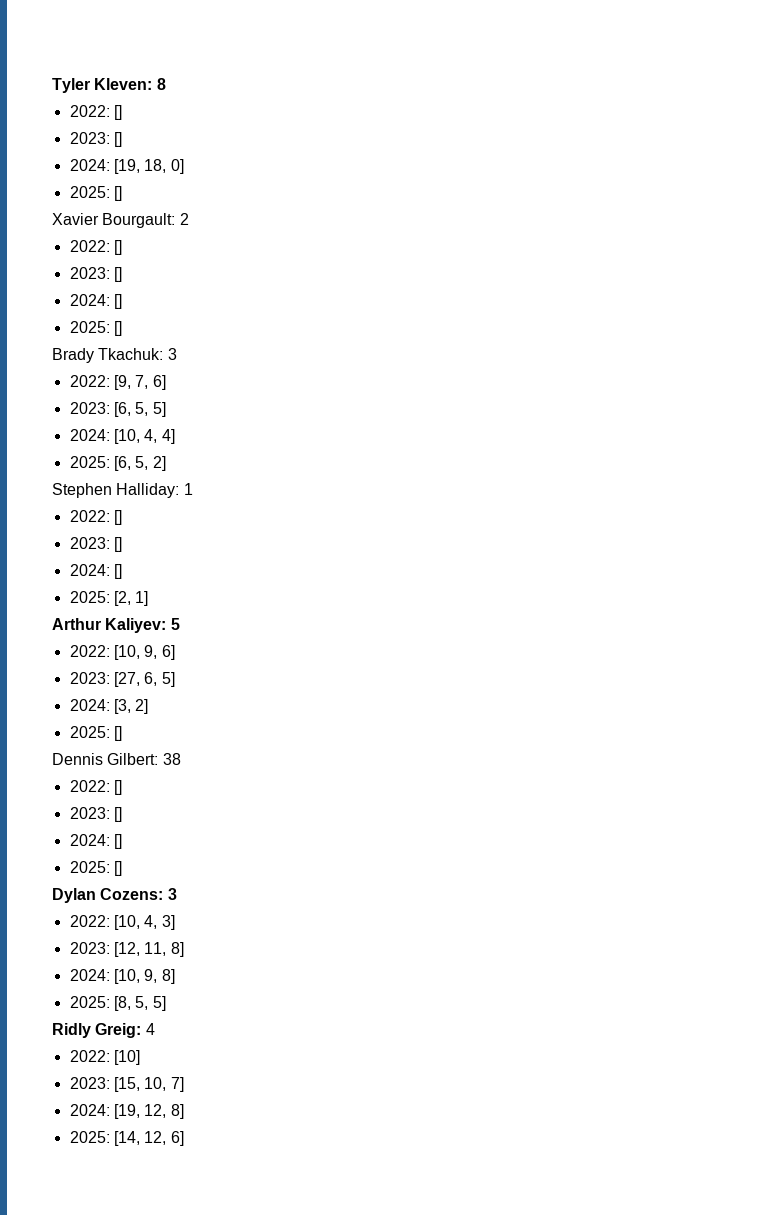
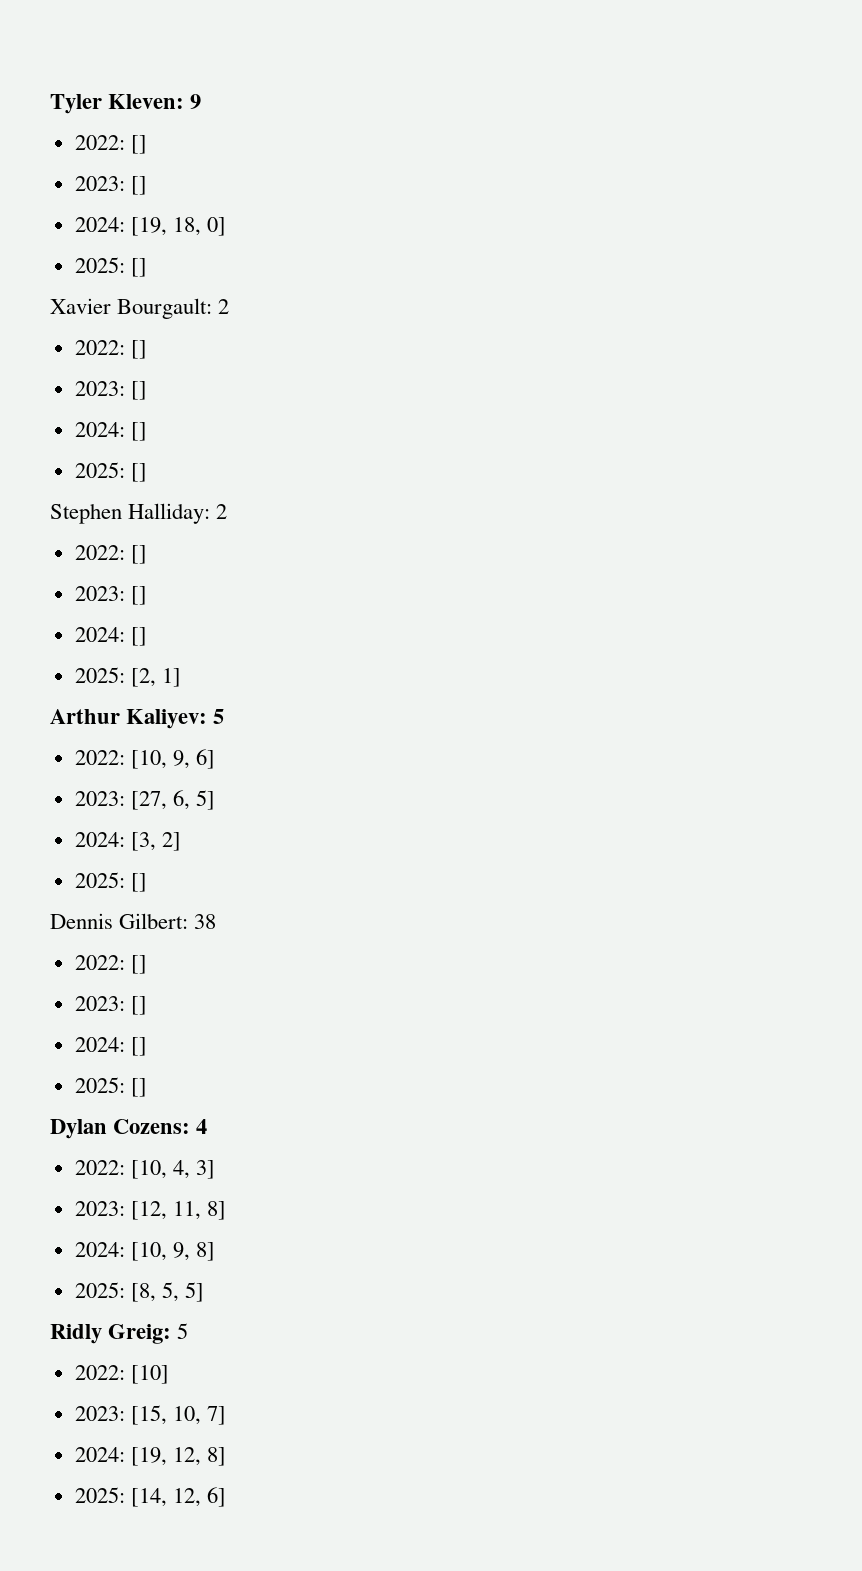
[156,78,166,90] 8 -> [190,94,202,109] 9
[52,348,177,363] [69,375,166,390] [69,402,166,417] [69,429,175,444] [69,456,166,471] // Brady Tkachuk: 3 // 2022: [9, 7, 6] // 2023: [6, 5, 5] // 2024: [10, 4, 4] // 2025: [6, 5, 2] -> (147, 472) none
[183,483,193,495] 1 -> [216,504,228,519] 2
[167,888,177,900] 3 -> [196,1119,208,1134] 4
[145,1023,155,1035] 4 -> [177,1323,189,1339] 5

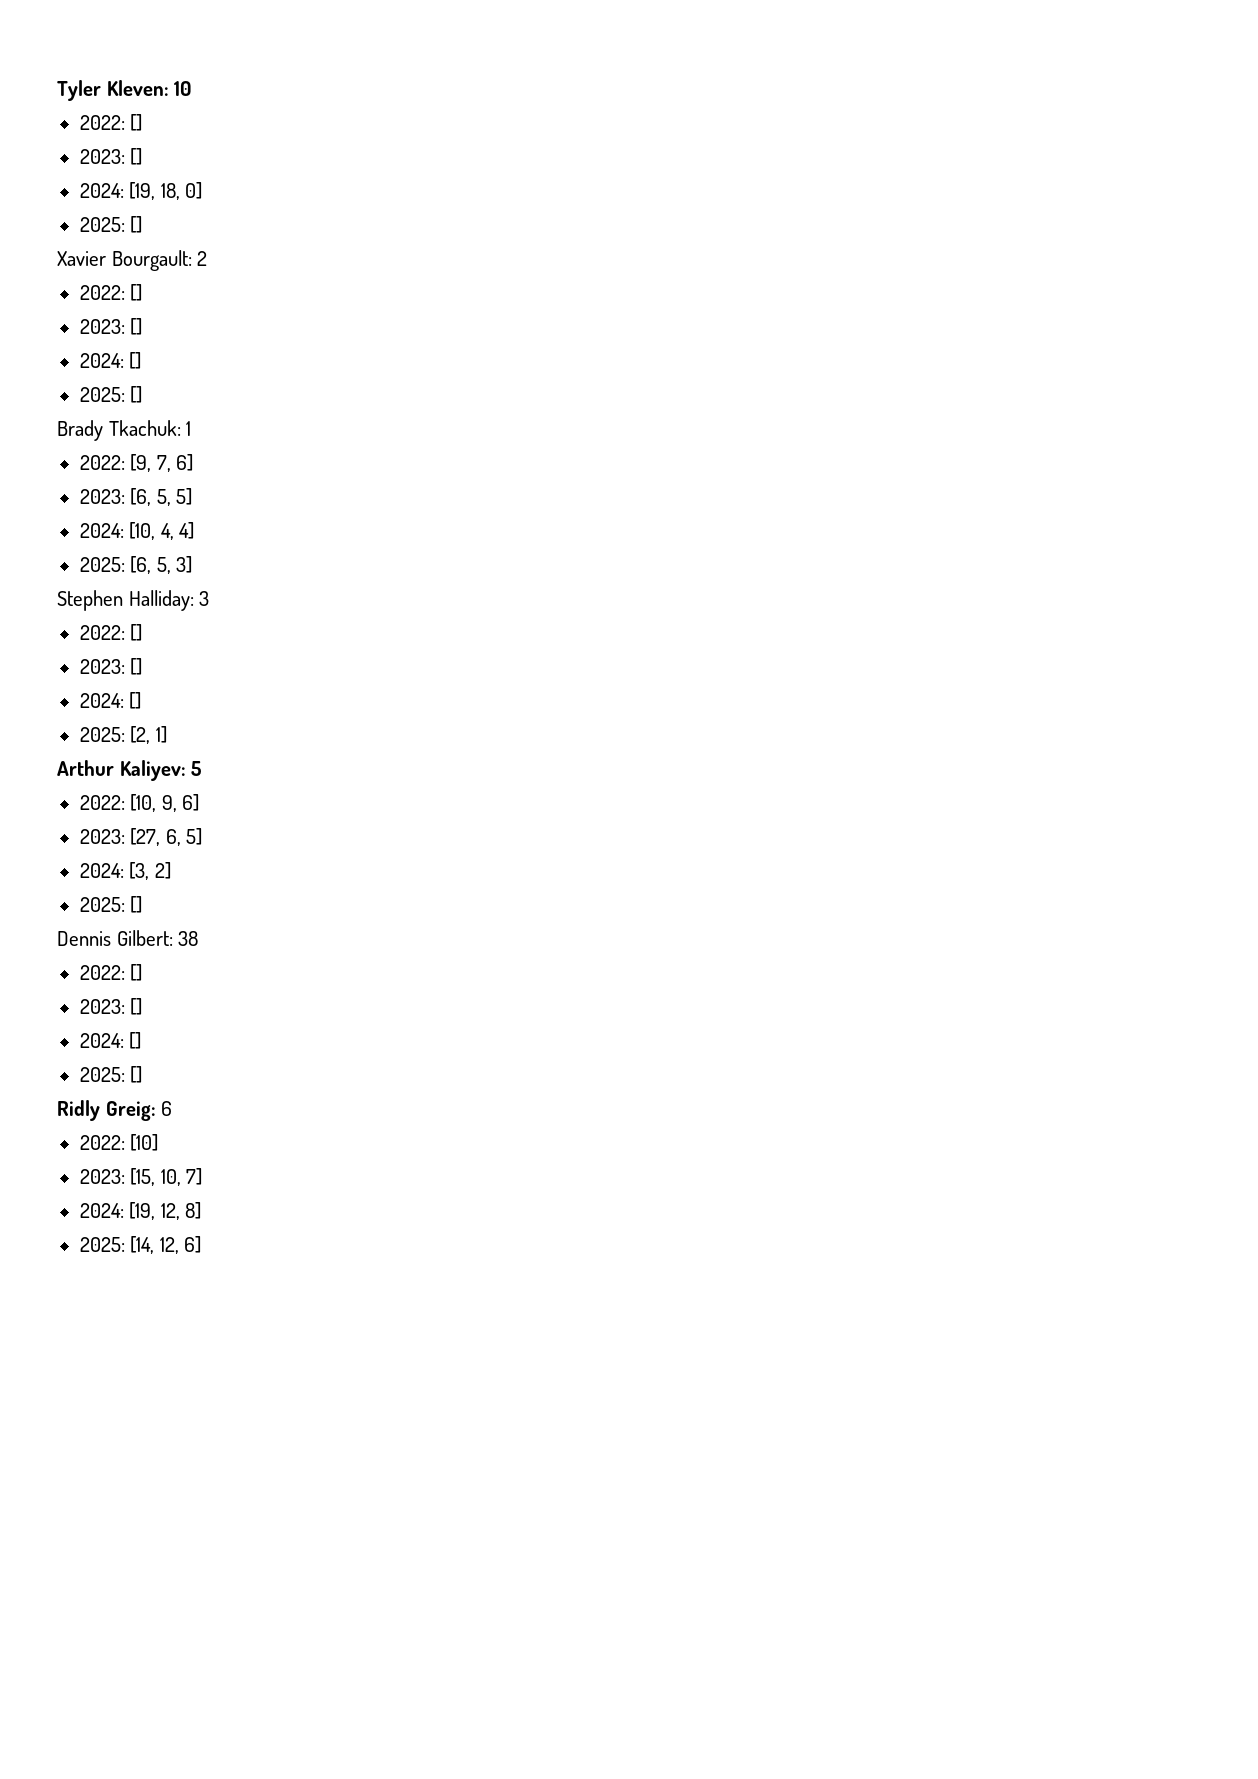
[190,94,202,109] 9 -> [174,81,193,96] 10
(147, 472) none -> [57,420,192,441] [79,454,194,472] [79,488,193,506] [79,522,195,540] [79,556,193,574] // Brady Tkachuk: 1 // 2022: [9, 7, 6] // 2023: [6, 5, 5] // 2024: [10, 4, 4] // 2025: [6, 5, 3]
[216,504,228,519] 2 -> [199,591,210,606] 3
[50,1119,208,1139] [74,1160,215,1179] [74,1201,226,1220] [74,1242,215,1261] [74,1282,204,1302] // Dylan Cozens: 4 // 2022: [10, 4, 3] // 2023: [12, 11, 8] // 2024: [10, 9, 8] // 2025: [8, 5, 5] -> (143, 1074) none
[177,1323,189,1339] 5 -> [161,1101,173,1116] 6

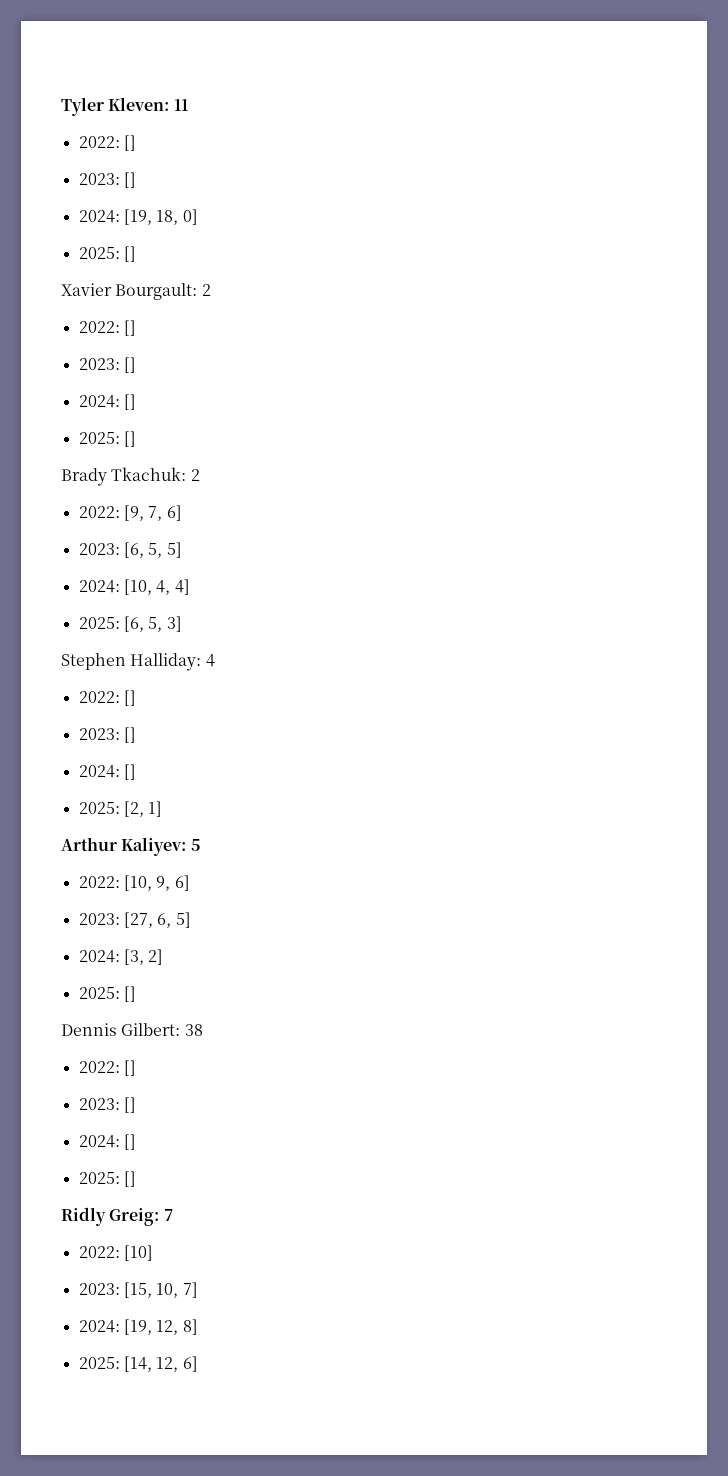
[174,81,193,96] 10 -> [173,99,188,111] 11
[186,421,192,436] 1 -> [190,469,200,481] 2
[199,591,210,606] 3 -> [205,654,215,667] 4
[161,1101,173,1116] 6 -> [163,1209,173,1221] 7

